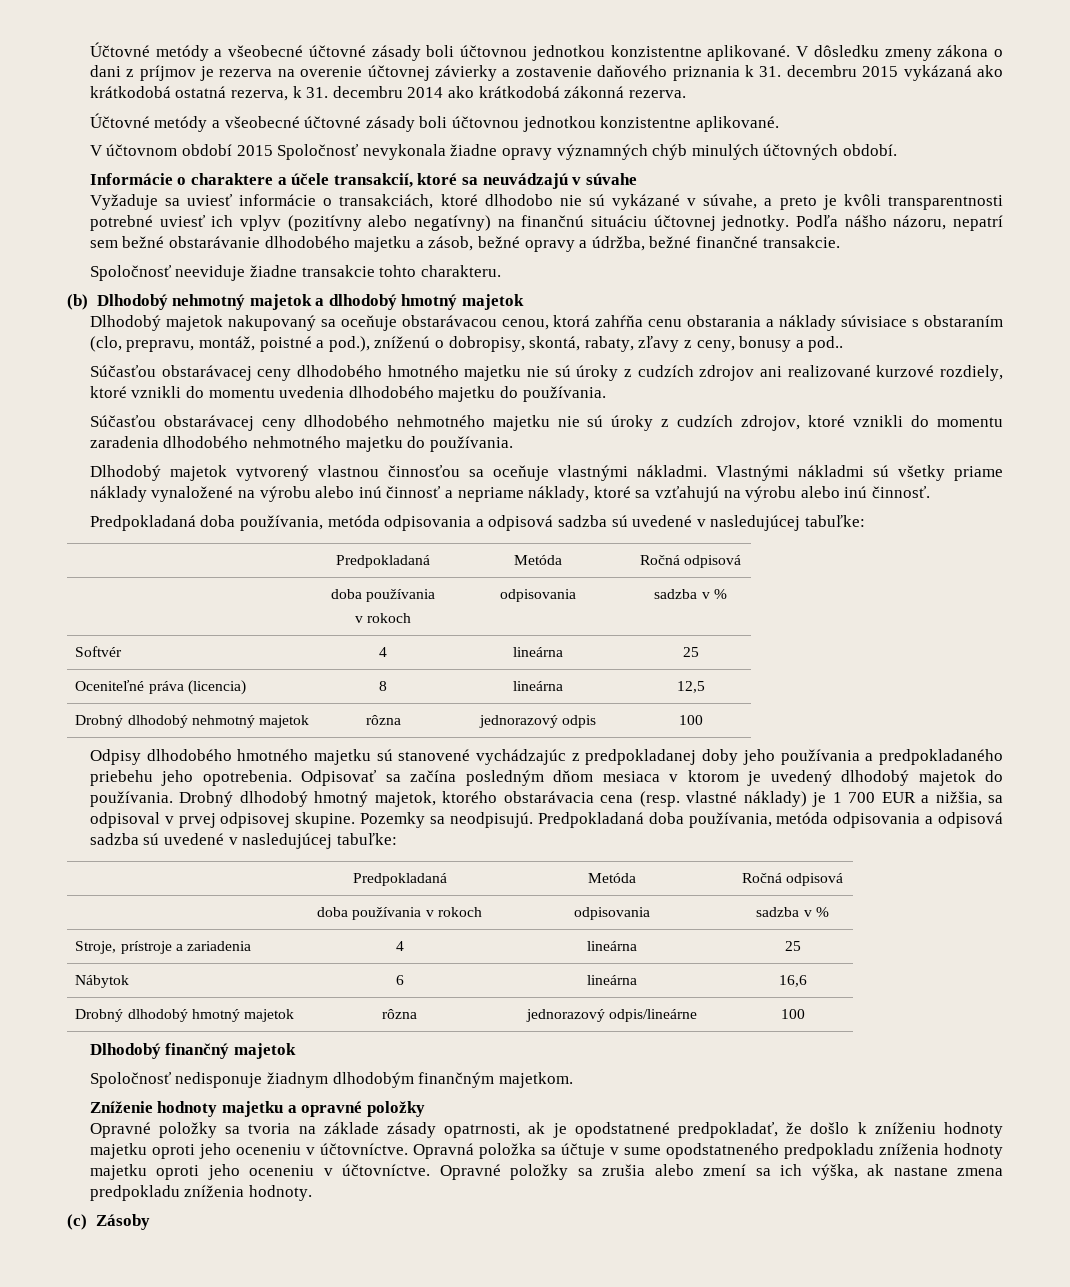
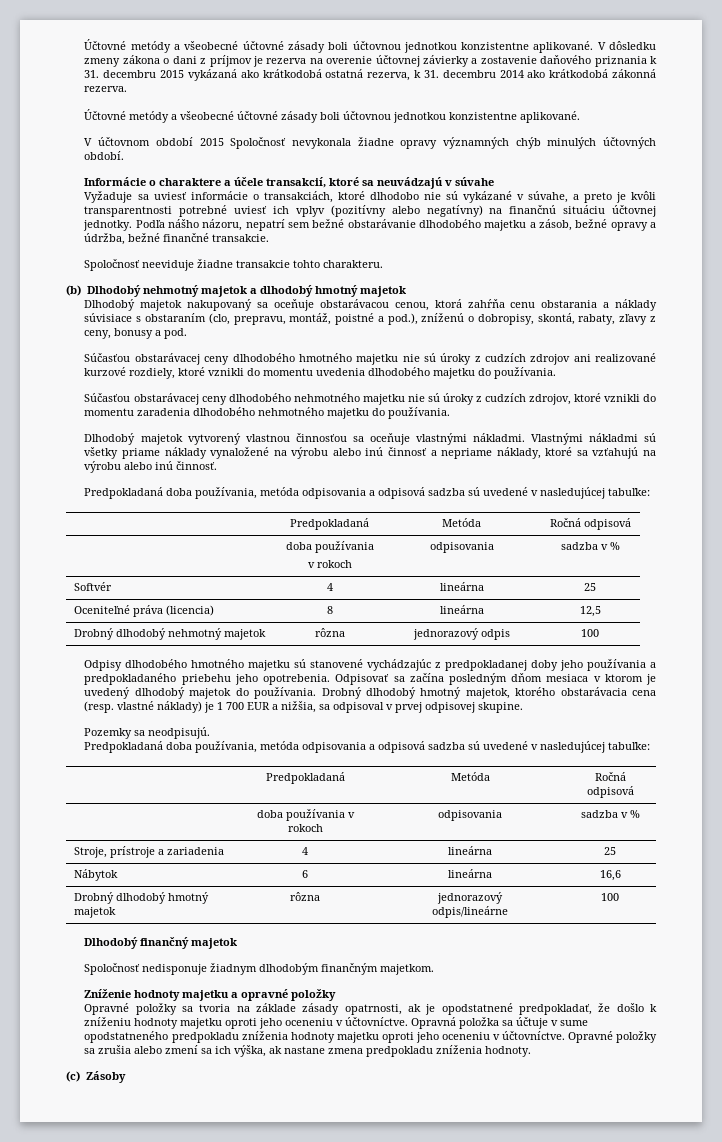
[808,336,844,352] pod.. -> [164,328,188,339] pod.
(356, 820) none -> (524, 707) //
(533, 820) none -> (211, 733) //

